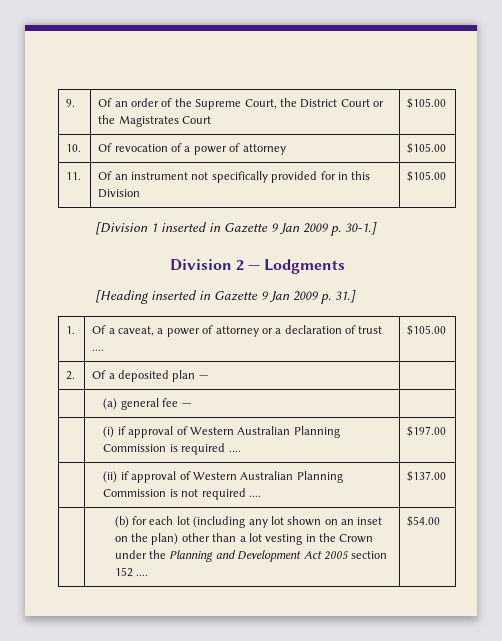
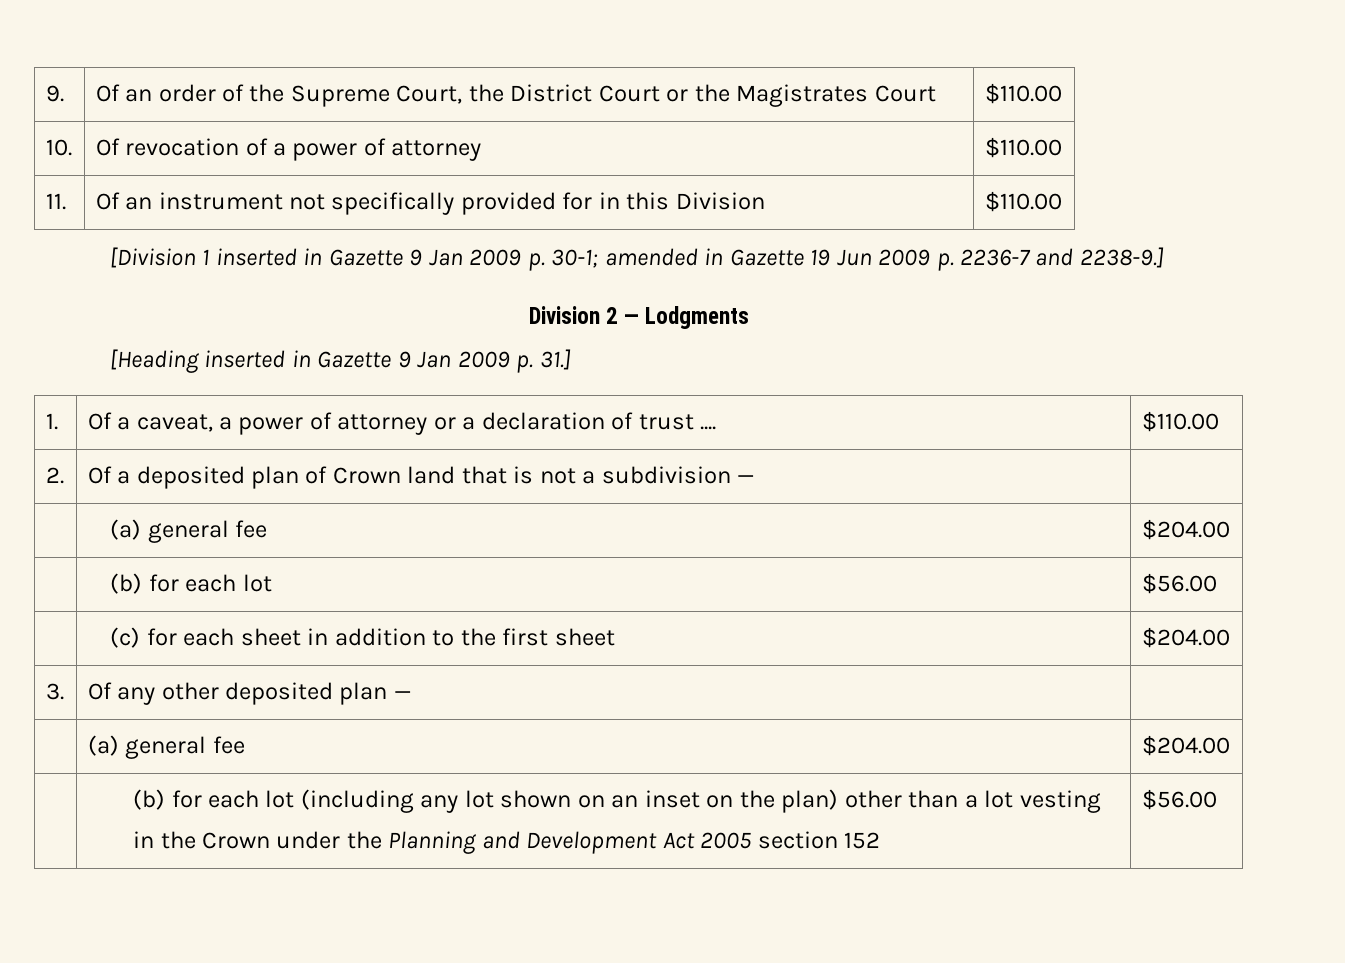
[407,98,447,109] $105.00 -> [984,83,1062,104] $110.00
[407,143,447,154] $105.00 -> [984,137,1062,158] $110.00
[407,171,447,182] $105.00 -> [984,191,1062,212] $110.00
[345,222,378,235] 30-1.] -> [551,247,1164,271] 30-1; amended in Gazette 19 Jun 2009 p. 2236-7 and 2238-9.]
[407,325,447,336] $105.00 -> [1141,411,1219,432] $110.00
[198,375,208,379] [103,398,191,410] [103,426,340,438] [103,443,241,455] [407,426,447,437] [103,471,343,483] [103,488,261,500] [407,471,447,482] — | // | (a) general fee — | // | (i) if approval of Western Australian Planning Commission is required .... | $197.00 // | (ii) if approval of Western Australian Planning Commission is not required .... | $137.00 -> [305,466,755,484] [110,519,268,543] [1141,519,1230,540] [110,573,272,594] [1141,573,1217,594] [110,627,615,648] [1141,627,1230,648] [45,683,64,700] [87,682,411,705] [87,735,245,759] [1141,735,1230,756] of Crown land that is not a subdivision — | // | (a) general fee | $204.00 // | (b) for each lot | $56.00 // | (c) for each sheet in addition to the first sheet | $204.00 // 3. | Of any other deposited plan — | // | (a) general fee | $204.00
[136,574,149,576] [407,516,441,527] .... | $54.00 -> [1141,789,1217,810] | $56.00

